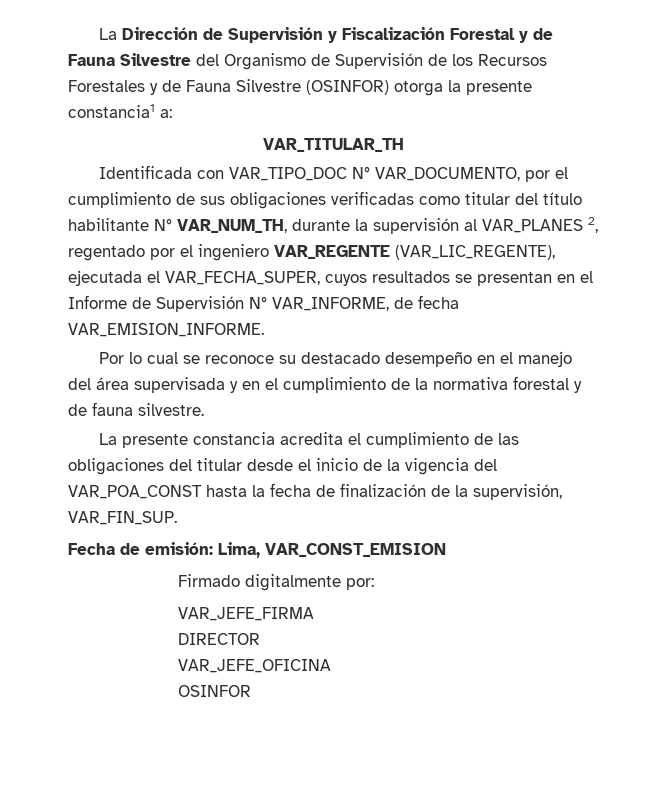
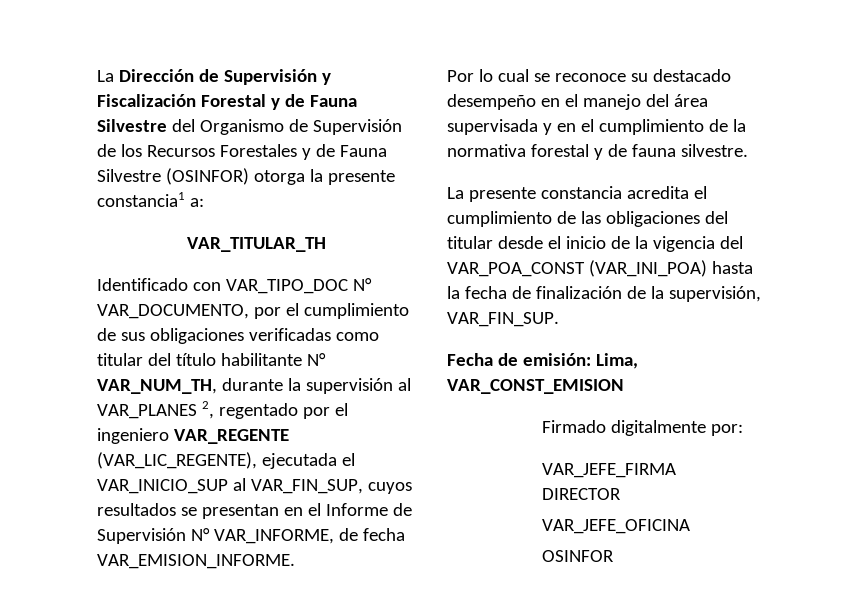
[98,165,192,179] Identificada -> [97,278,188,291] Identificado
[165,271,320,285] VAR_FECHA_SUPER, -> [97,478,363,494] VAR_INICIO_SUP al VAR_FIN_SUP,
(202, 492) none -> [588,260,707,277] (VAR_INI_POA)

